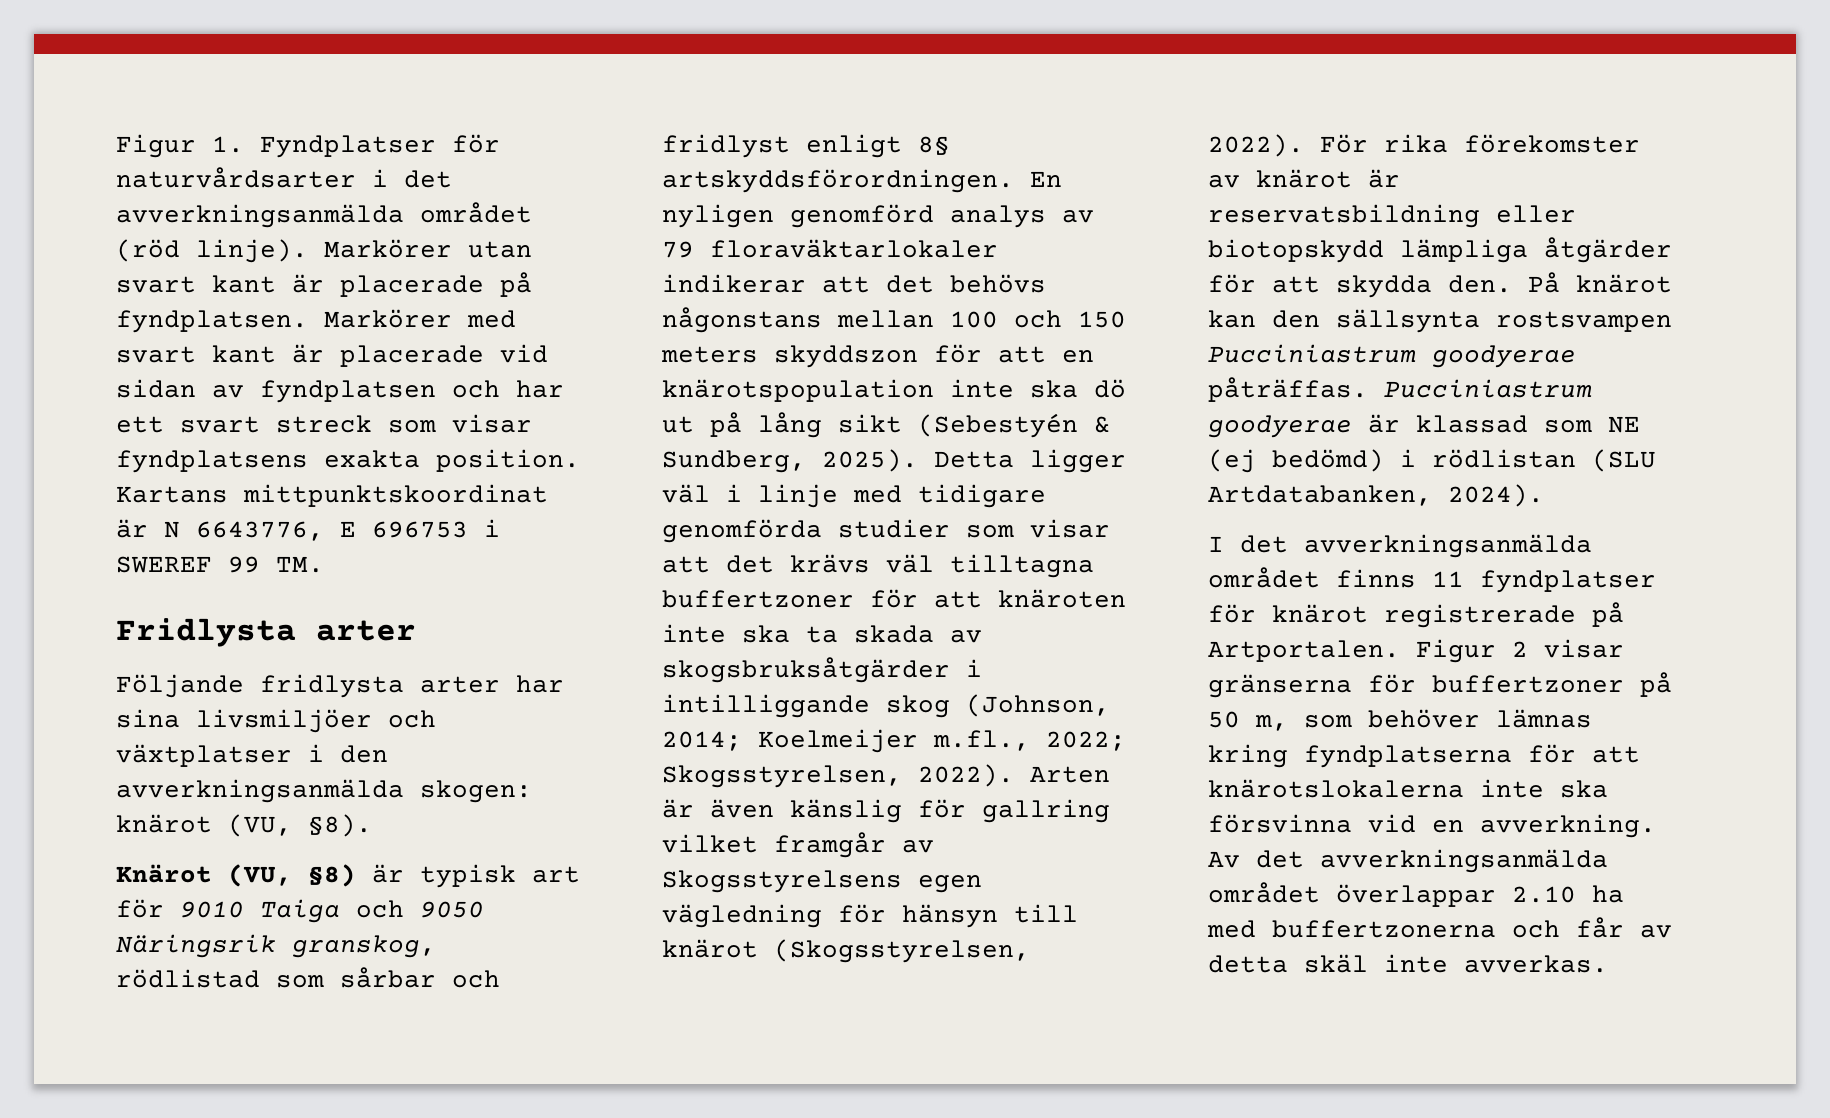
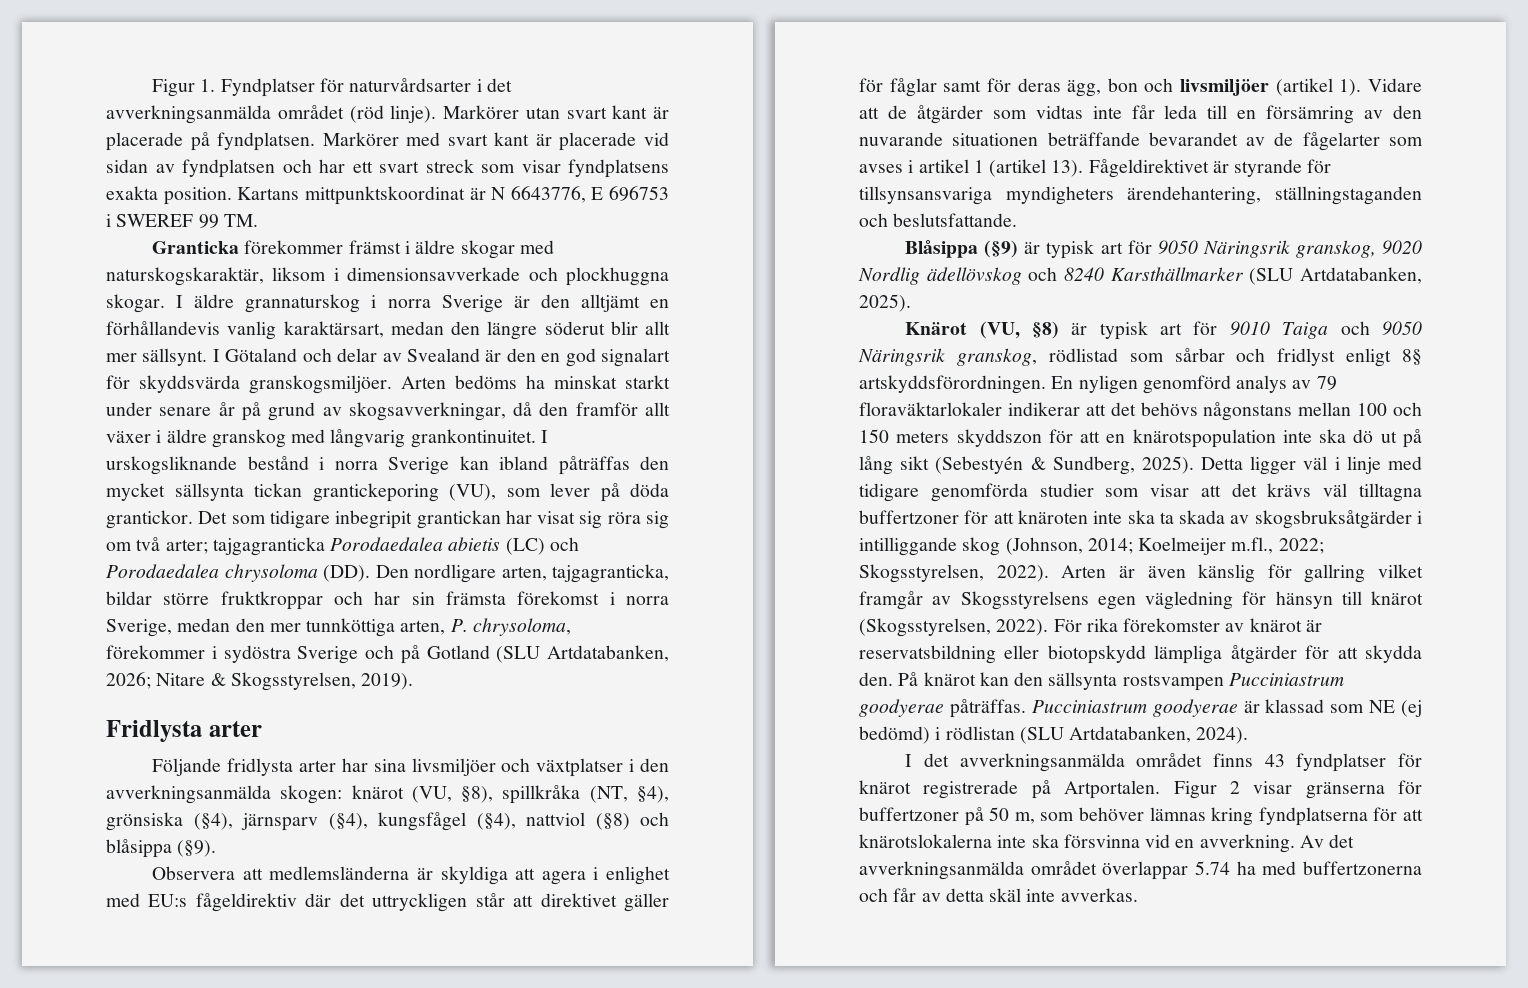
(324, 564) none -> [152,240,554,259] [106,267,669,286] [106,294,670,313] [106,321,670,340] [106,348,670,367] [106,375,670,394] [106,402,670,421] [106,429,548,448] [106,456,669,475] [106,483,669,502] [106,510,669,529] [106,537,579,556] [106,564,669,583] [106,591,669,610] [106,618,571,637] [106,645,669,664] [106,672,414,691] // Granticka förekommer främst i äldre skogar med naturskogskaraktär, liksom i dimensionsavverkade och plockhuggna skogar. I äldre grannaturskog i norra Sverige är den alltjämt en förhållandevis vanlig karaktärsart, medan den längre söderut blir allt mer sällsynt. I Götaland och delar av Svealand är den en god signalart för skyddsvärda granskogsmiljöer. Arten bedöms ha minskat starkt under senare år på grund av skogsavverkningar, då den framför allt växer i äldre granskog med långvarig grankontinuitet. I urskogsliknande bestånd i norra Sverige kan ibland påträffas den mycket sällsynta tickan grantickeporing (VU), som lever på döda grantickor. Det som tidigare inbegripit grantickan har visat sig röra sig om två arter; tajgagranticka Porodaedalea abietis (LC) och Porodaedalea chrysoloma (DD). Den nordligare arten, tajgagranticka, bildar större fruktkroppar och har sin främsta förekomst i norra Sverige, medan den mer tunnköttiga arten, P. chrysoloma, förekommer i sydöstra Sverige och på Gotland (SLU Artdatabanken, 2026; Nitare & Skogsstyrelsen, 2019).
[308,814,372,837] §8). -> [461,785,669,804] [106,812,669,831] [106,839,217,858] [152,866,671,885] [106,893,670,912] [859,78,1422,97] [859,105,1422,124] [859,132,1423,151] [859,159,1332,178] [859,186,1422,205] [859,213,1018,227] [905,240,1422,259] [858,267,1422,285] [859,294,911,312] §8), spillkråka (NT, §4), grönsiska (§4), järnsparv (§4), kungsfågel (§4), nattviol (§8) och blåsippa (§9). // Observera att medlemsländerna är skyldiga att agera i enlighet med EU:s fågeldirektiv där det uttryckligen står att direktivet gäller för fåglar samt för deras ägg, bon och livsmiljöer (artikel 1). Vidare att de åtgärder som vidtas inte får leda till en försämring av den nuvarande situationen beträffande bevarandet av de fågelarter som avses i artikel 1 (artikel 13). Fågeldirektivet är styrande för tillsynsansvariga myndigheters ärendehantering, ställningstaganden och beslutsfattande. // Blåsippa (§9) är typisk art för 9050 Näringsrik granskog, 9020 Nordlig ädellövskog och 8240 Karsthällmarker (SLU Artdatabanken, 2025).
[1432,571,1464,587] 11 -> [1264,754,1285,767] 43
[1512,886,1576,903] 2.10 -> [1195,861,1230,875] 5.74

